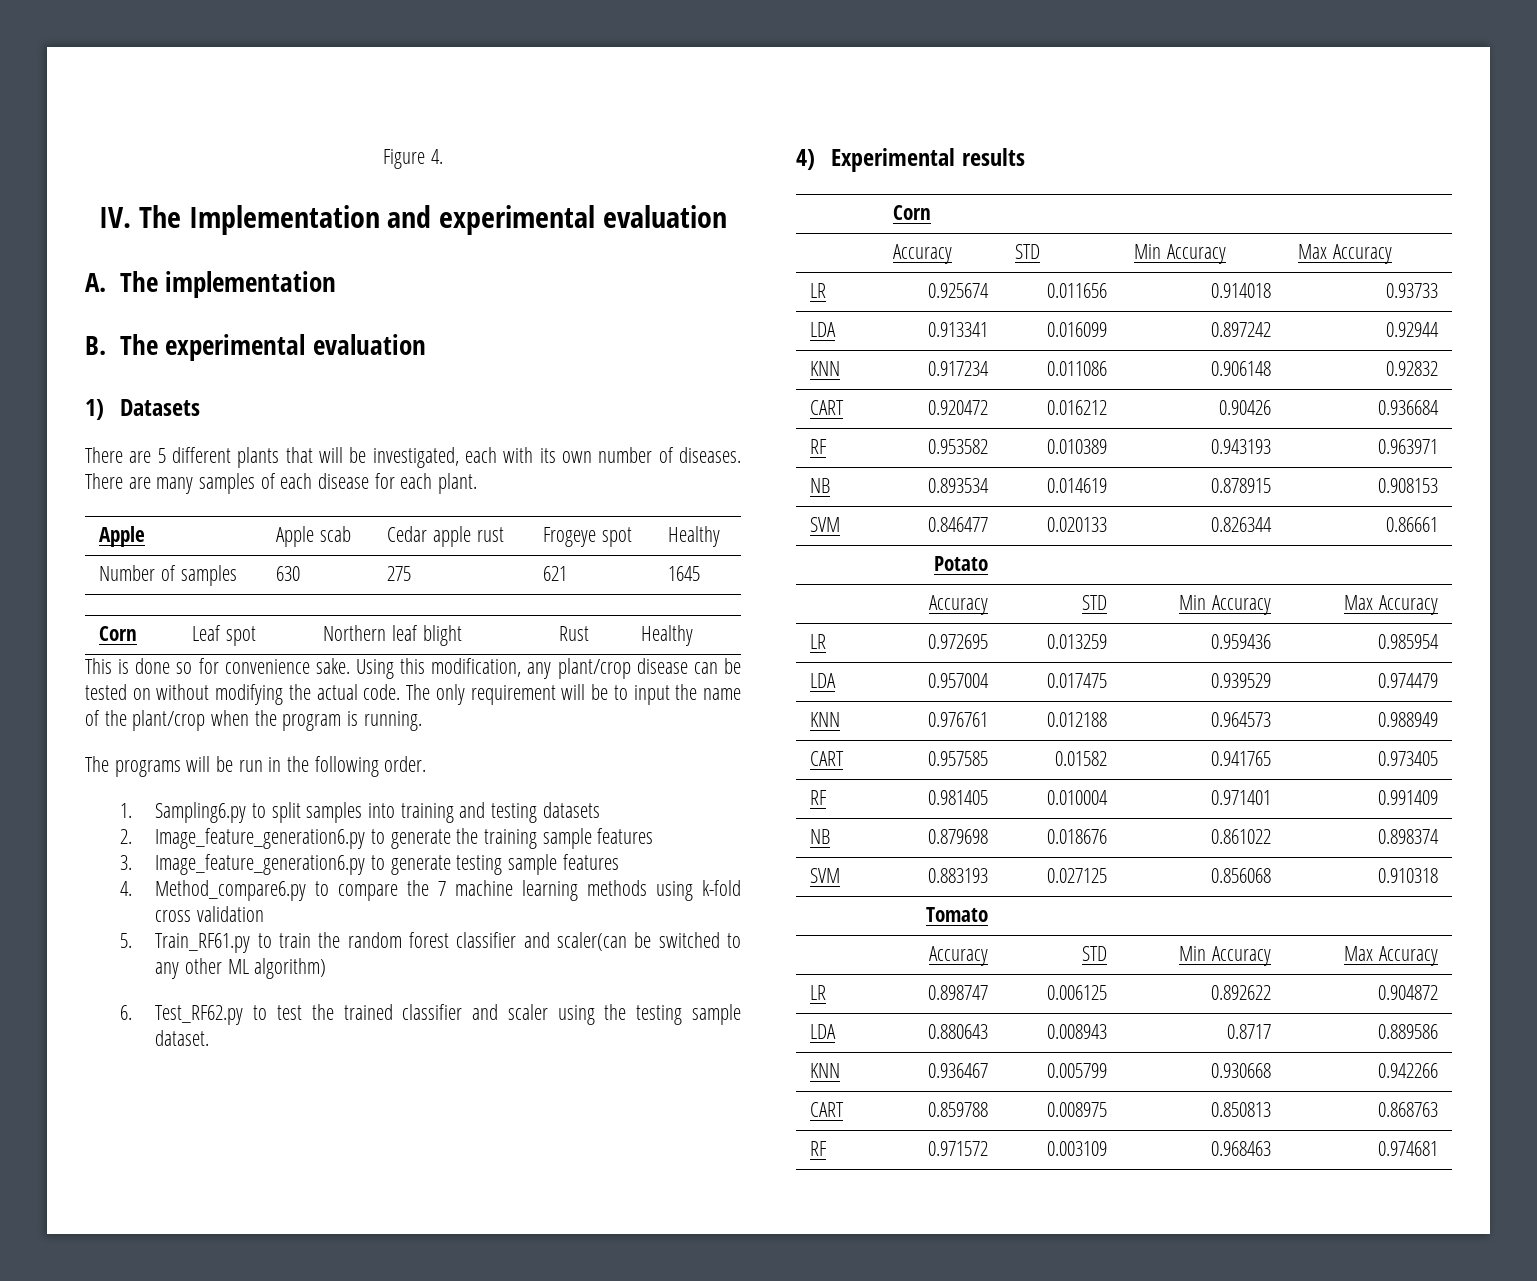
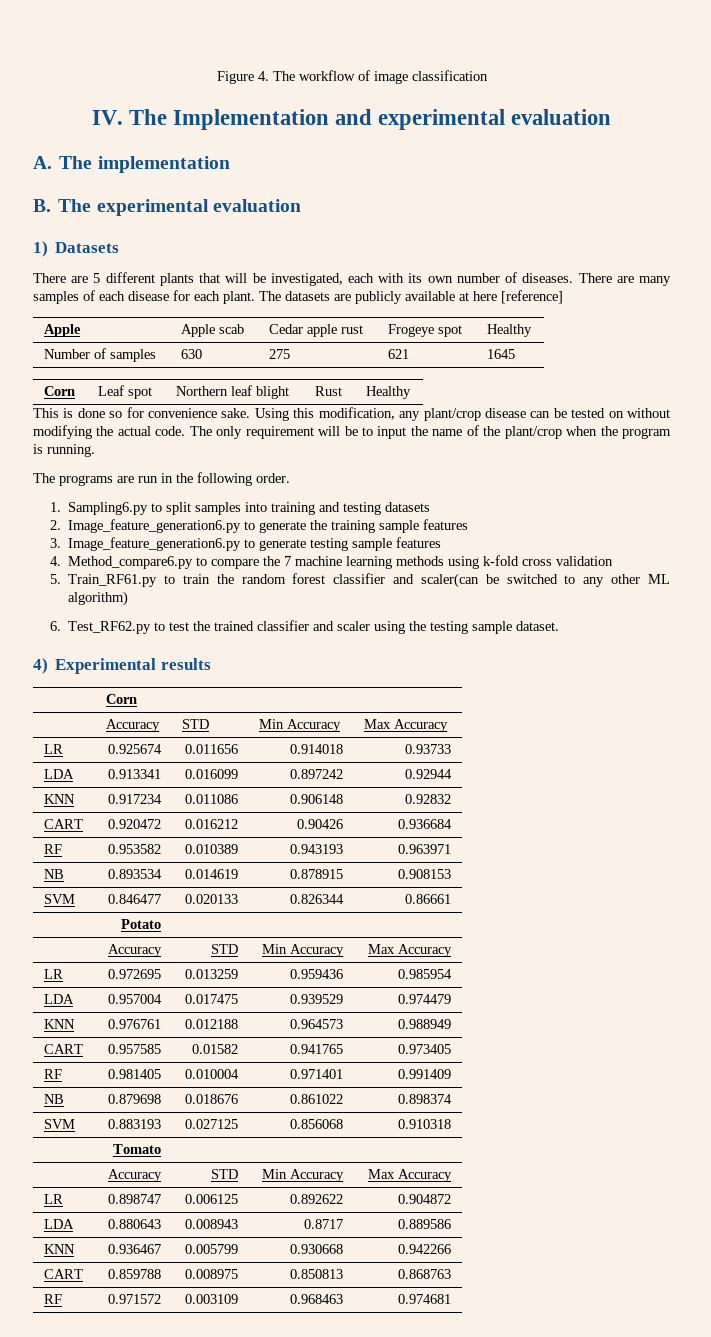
(443, 156) none -> [272,70,488,84] The workflow of image classification
(478, 483) none -> [259,290,563,304] The datasets are publicly available at here [reference]
[186,756,234,772] will be -> [117,476,134,483] are

